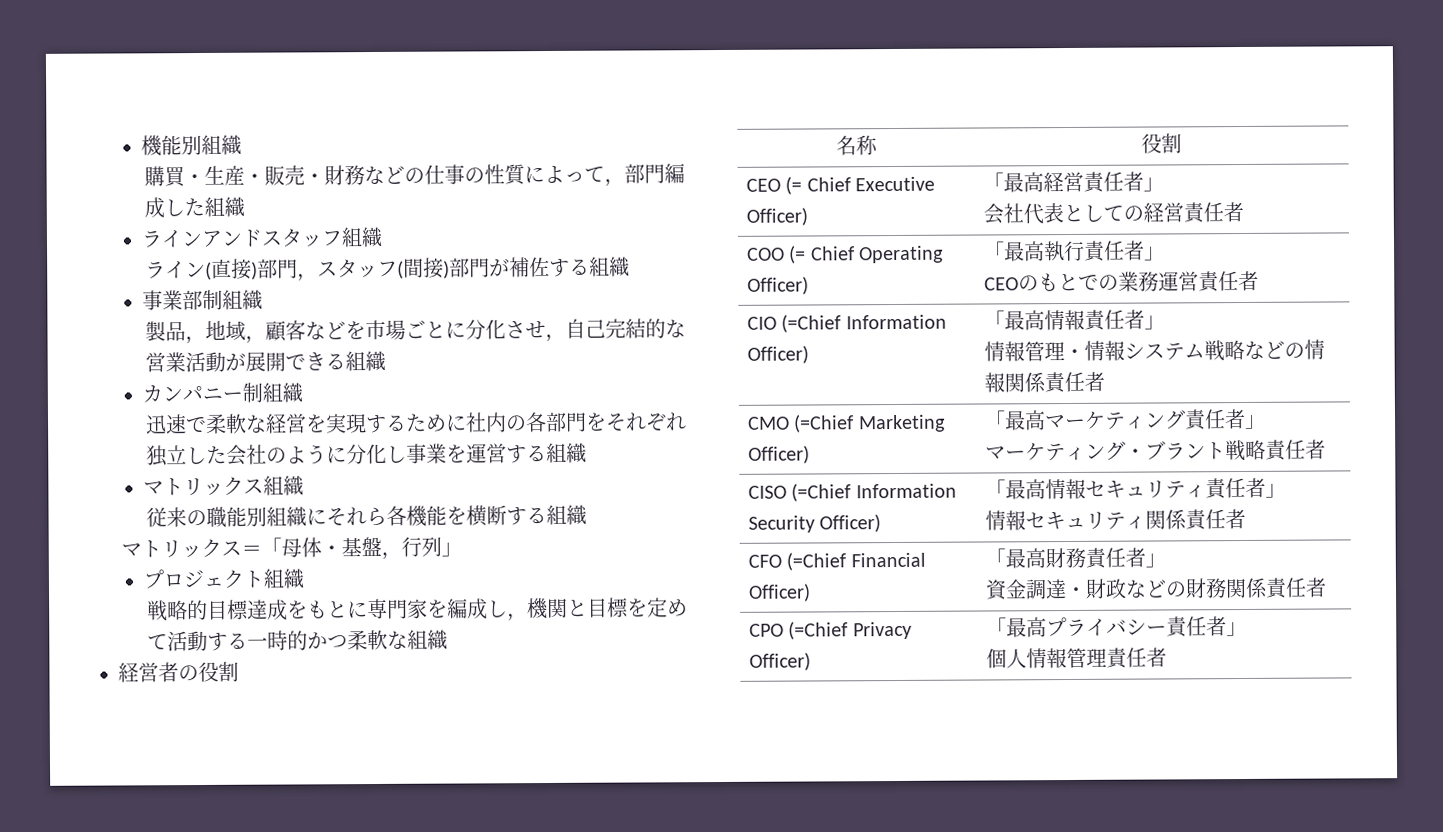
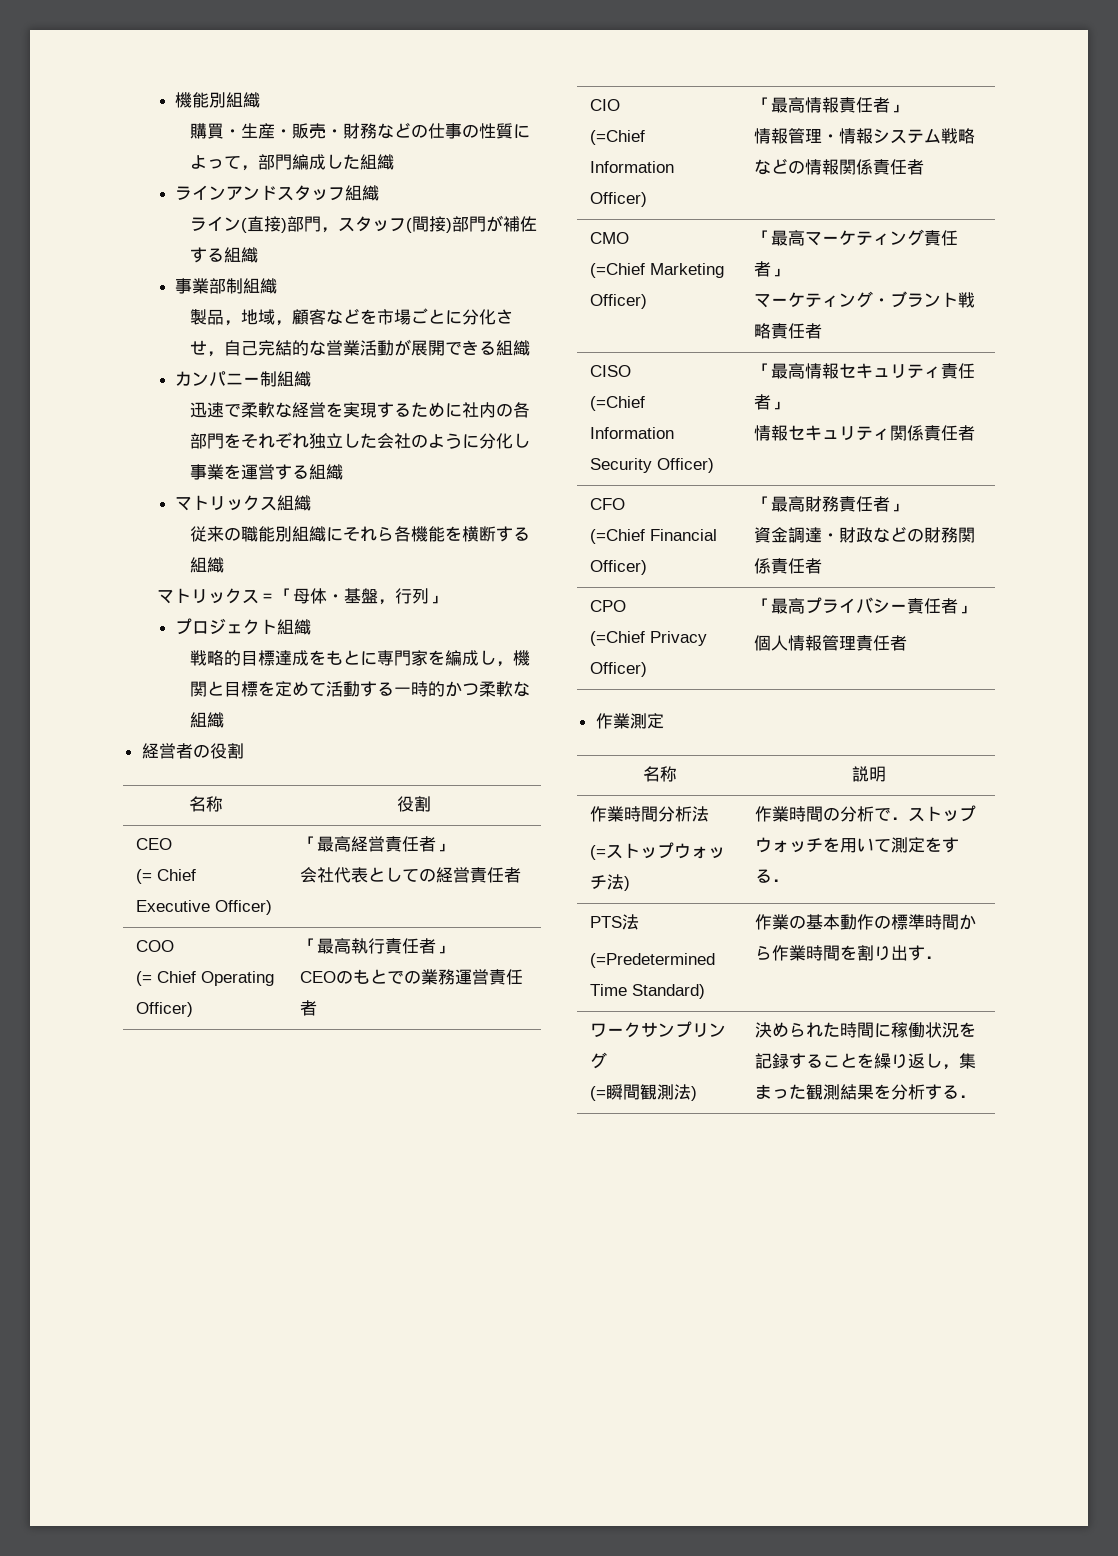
(781, 185) none -> (173, 844) //
(785, 254) none -> (175, 946) //
(777, 323) none -> (621, 105) //
(790, 423) none -> (630, 238) //
(787, 492) none -> (632, 371) //
(782, 561) none -> (626, 504) //
(784, 630) none -> (627, 606) //
(1167, 657) none -> [595,713,664,729] [643,766,677,782] [851,766,886,782] [590,806,710,822] [590,842,726,860] [590,874,631,891] [755,805,977,822] [755,837,960,853] [755,869,790,883] [590,914,640,930] [590,953,716,968] [590,984,706,999] [755,914,977,930] [755,945,943,961] [590,1021,727,1038] [590,1052,608,1069] [590,1084,698,1101] [755,1022,977,1038] [755,1053,977,1070] [755,1084,977,1100] // 作業測定 // 名称 | 説明 // 作業時間分析法 // (=ストップウォッチ法) | 作業時間の分析で．ストップウォッチを用いて測定をする． // PTS法 // (=Predetermined Time Standard) | 作業の基本動作の標準時間から作業時間を割り出す． // ワークサンプリング // (=瞬間観測法) | 決められた時間に稼働状況を記録することを繰り返し，集まった観測結果を分析する．

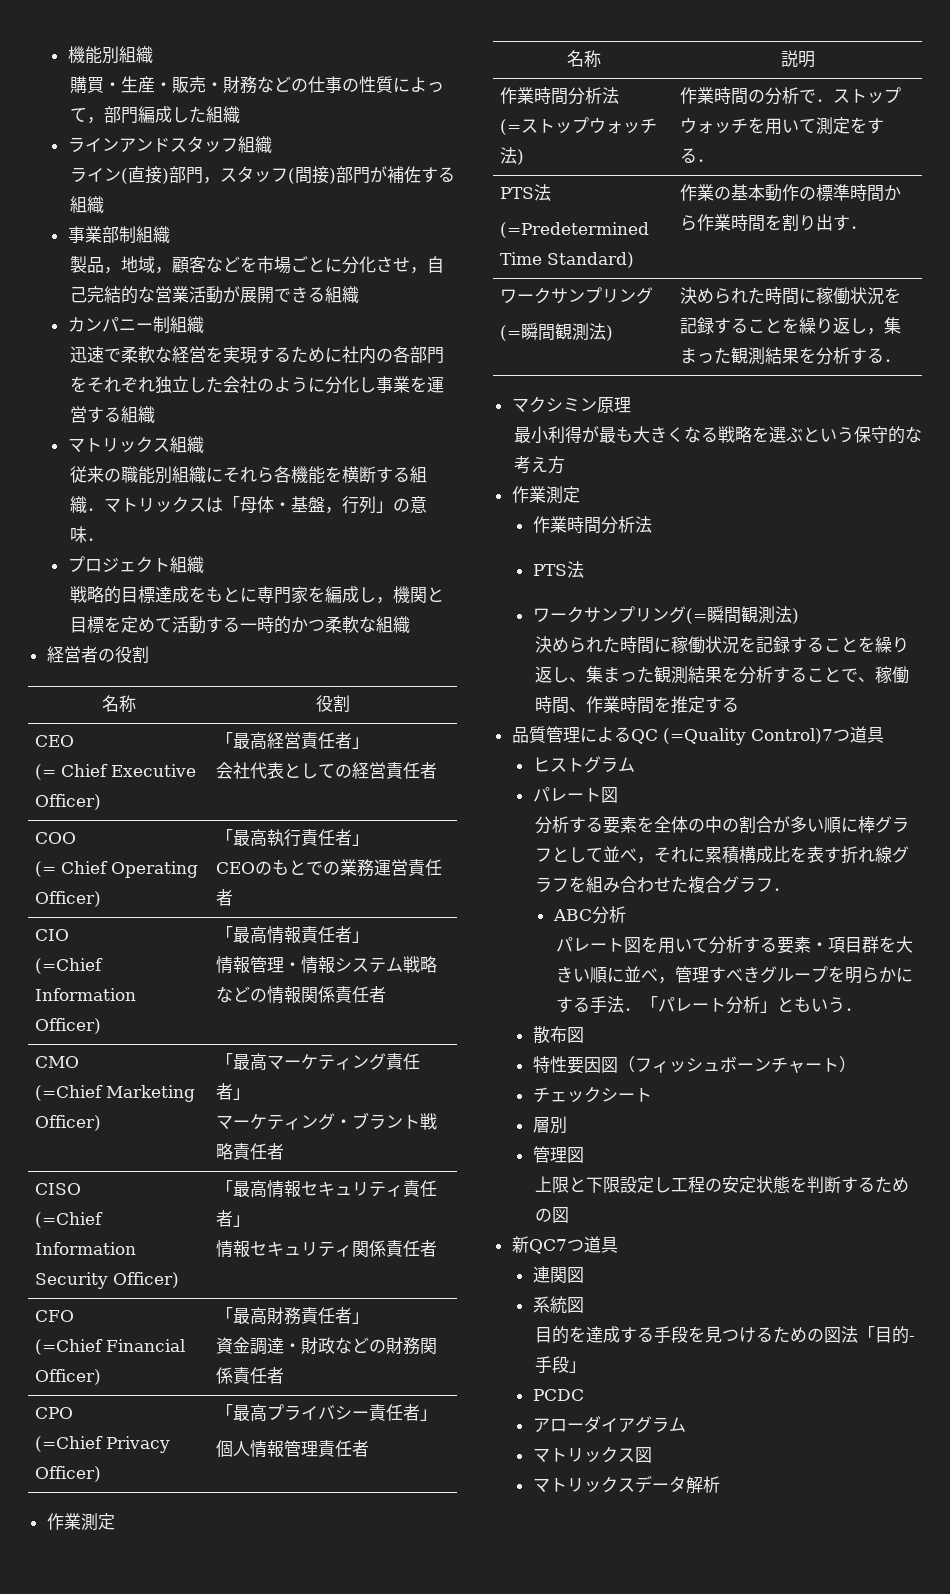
[156,588,276,604] // マトリックス＝ -> [86,496,223,513] ．マトリックスは
(446, 599) none -> [392,496,427,513] [69,526,104,543] の意味．
(977, 1096) none -> [511,396,631,413] [513,426,922,444] [513,456,565,474] [511,486,580,504] [532,516,652,534] [532,561,584,578] [532,606,799,624] [534,636,909,654] [534,666,909,684] [534,696,739,714] [511,726,884,745] [532,756,635,773] [532,787,618,803] [534,816,909,834] [534,846,909,864] [534,876,790,893] [552,906,626,924] [555,936,913,954] [555,966,913,984] [555,996,862,1014] [532,1026,584,1044] [532,1056,856,1074] [532,1086,652,1103] [532,1116,567,1134] [532,1146,584,1163] [534,1176,909,1193] [534,1207,569,1223] [511,1236,618,1254] [532,1266,584,1283] [532,1296,584,1314] [534,1326,915,1344] [534,1356,586,1374] [532,1389,584,1401] [532,1416,686,1433] [532,1446,652,1463] [532,1475,720,1494] // マクシミン原理 // 最小利得が最も大きくなる戦略を選ぶという保守的な考え方 // 作業測定 // 作業時間分析法 // PTS法 // ワークサンプリング(=瞬間観測法) // 決められた時間に稼働状況を記録することを繰り返し、集まった観測結果を分析することで、稼働時間、作業時間を推定する // 品質管理によるQC (=Quality Control)7つ道具 // ヒストグラム // パレート図 // 分析する要素を全体の中の割合が多い順に棒グラフとして並べ，それに累積構成比を表す折れ線グラフを組み合わせた複合グラフ． // ABC分析 // パレート図を用いて分析する要素・項目群を大きい順に並べ，管理すべきグループを明らかにする手法．「パレート分析」ともいう． // 散布図 // 特性要因図（フィッシュボーンチャート） // チェックシート // 層別 // 管理図 // 上限と下限設定し工程の安定状態を判断するための図 // 新QC7つ道具 // 連関図 // 系統図 // 目的を達成する手段を見つけるための図法「目的-手段」 // PCDC // アローダイアグラム // マトリックス図 // マトリックスデータ解析

